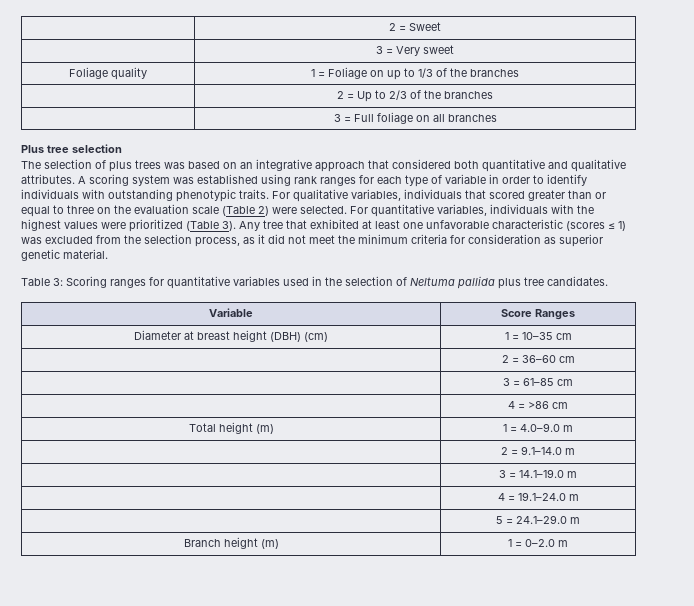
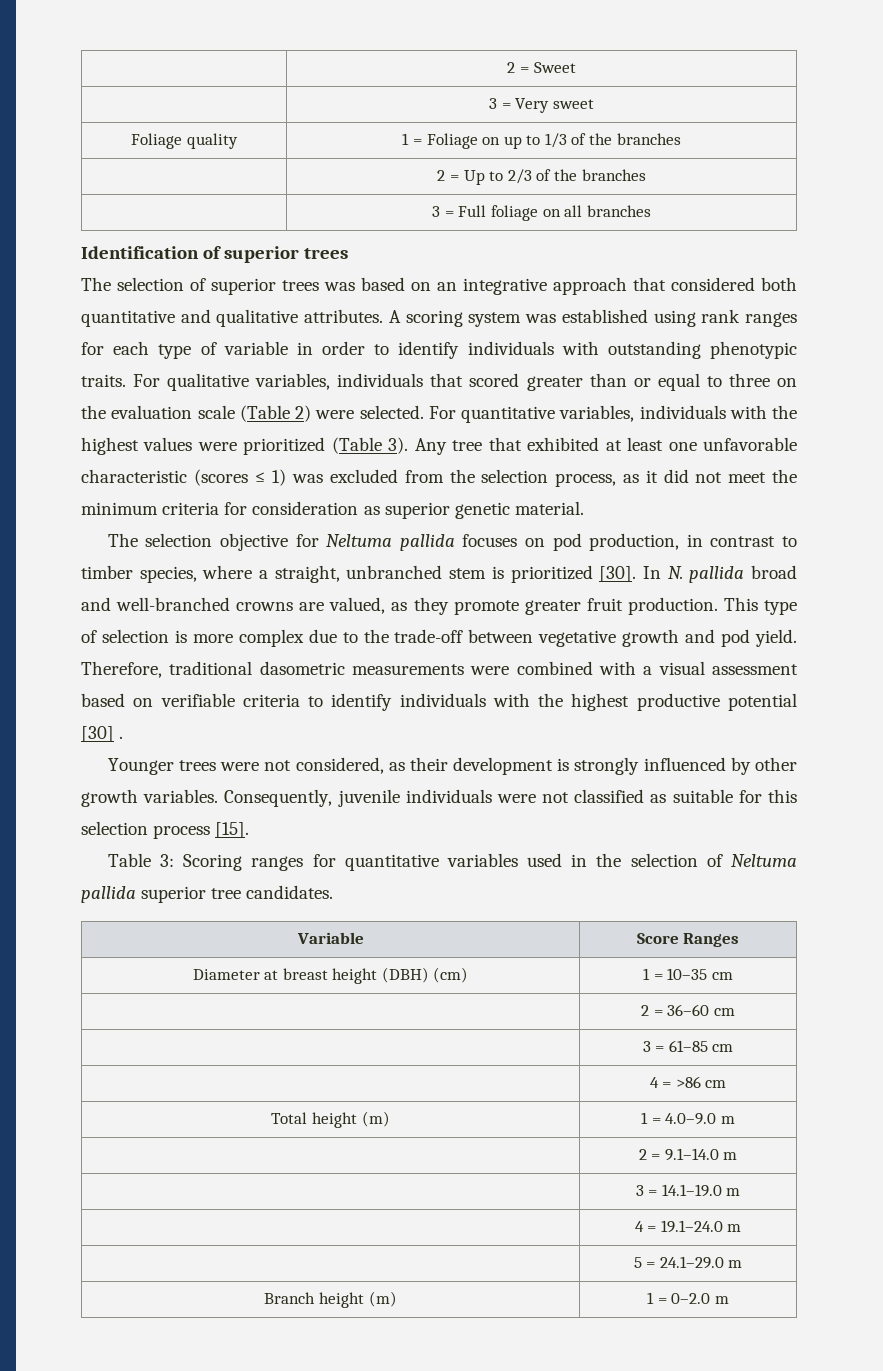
[21,144,122,153] Plus tree selection -> [81,246,349,263] Identification of superior trees
[109,161,132,172] plus -> [211,278,276,295] superior
(108, 254) none -> [107,533,797,551] [81,565,798,583] [81,597,798,615] [81,629,798,647] [81,661,799,678] [81,693,797,711] [81,726,124,742] [107,757,798,775] [81,789,798,807] [81,821,250,839] // The selection objective for Neltuma pallida focuses on pod production, in contrast to timber species, where a straight, unbranched stem is prioritized [30]. In N. pallida broad and well-branched crowns are valued, as they promote greater fruit production. This type of selection is more complex due to the trade-off between vegetative growth and pod yield. Therefore, traditional dasometric measurements were combined with a visual assessment based on verifiable criteria to identify individuals with the highest productive potential [30] . // Younger trees were not considered, as their development is strongly influenced by other growth variables. Consequently, juvenile individuals were not classified as suitable for this selection process [15].
[498,278,521,289] plus -> [141,886,207,903] superior

